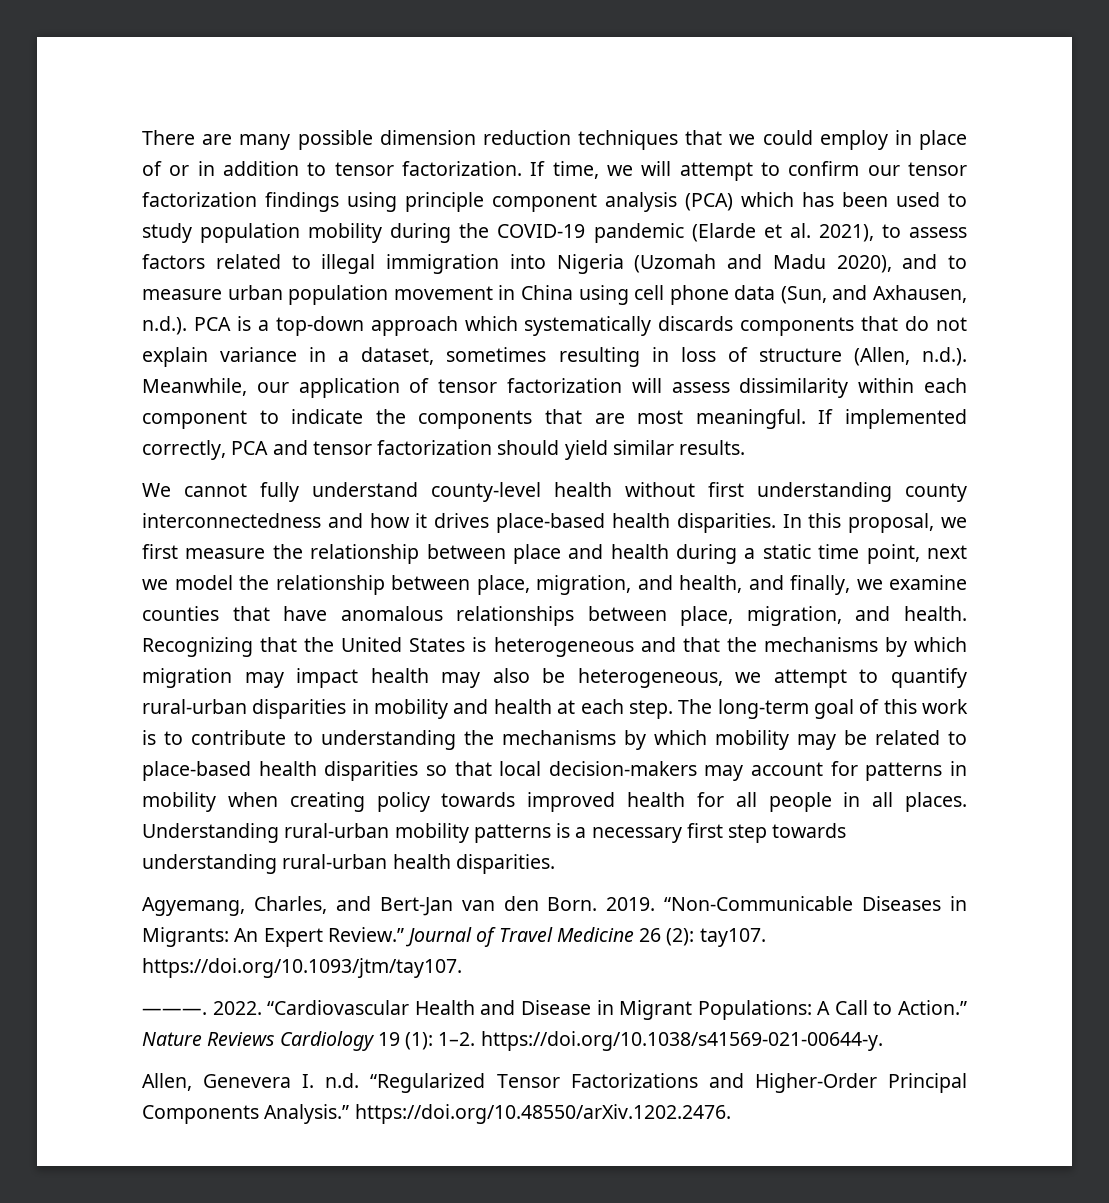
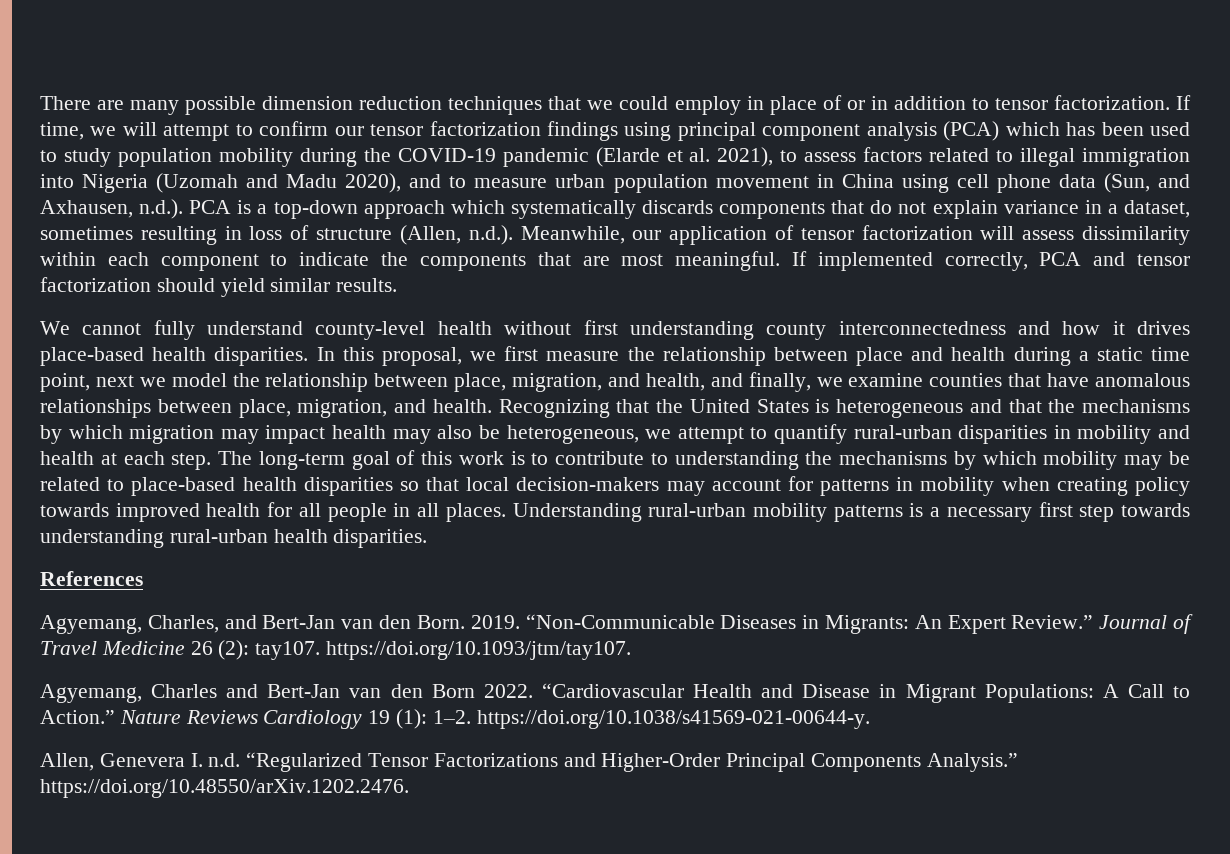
[405,192,484,212] principle -> [677,122,756,141] principal
(555, 864) none -> [40,571,143,586] // References
[142,1008,207,1015] ———. -> [40,684,475,703] Agyemang, Charles and Bert-Jan van den Born

